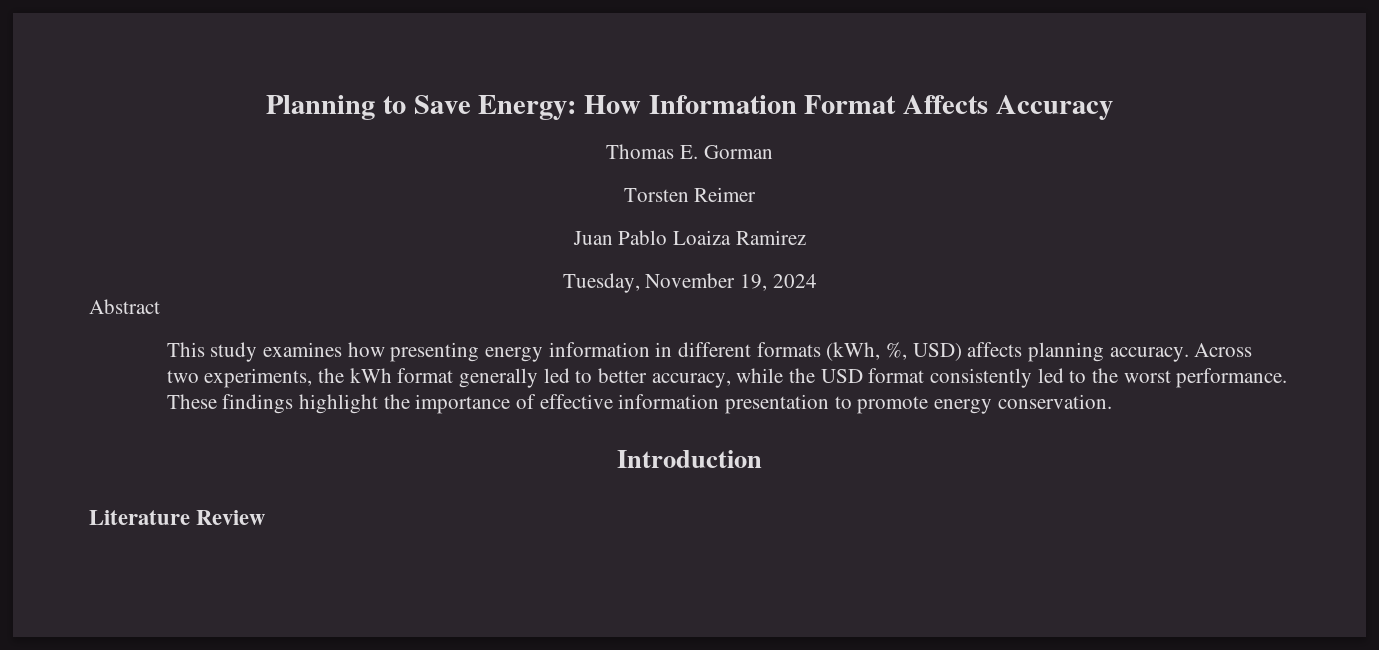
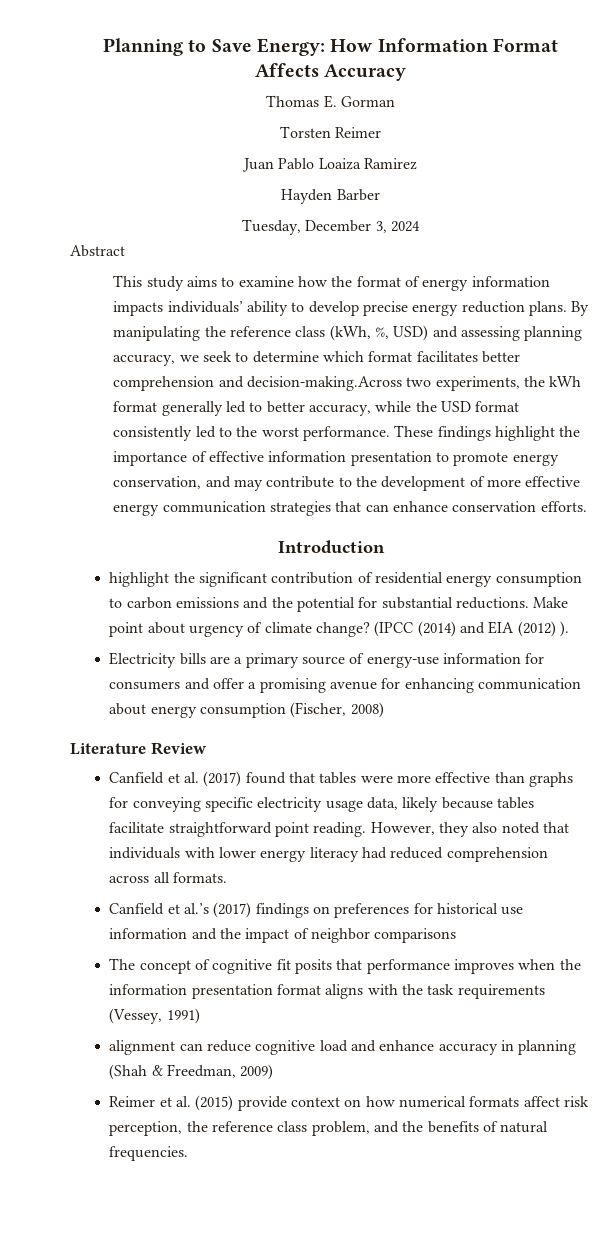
(806, 237) none -> [281,189,380,204] // Hayden Barber
[645,273,767,291] November 19, -> [305,220,387,233] December 3,
[263,342,1253,362] examines how presenting energy information in different formats (kWh, %, USD) affects planning accuracy. Across -> [187,276,550,291] [113,301,590,316] [113,325,583,341] [113,351,521,366] [113,376,403,391] aims to examine how the format of energy information impacts individuals’ ability to develop precise energy reduction plans. By manipulating the reference class (kWh, %, USD) and assessing planning accuracy, we seek to determine which format facilitates better comprehension and decision-making.Across
[997,394,1112,409] [617,450,762,468] [89,510,266,525] conservation. // Introduction // Literature Review -> [113,476,581,491] [113,501,587,516] [277,540,385,554] [109,572,582,587] [109,597,569,612] [109,621,569,637] [109,652,545,668] [109,678,581,693] [109,702,384,718] [70,742,207,755] [109,771,573,787] [109,797,534,812] [109,822,569,837] [109,847,548,862] [109,872,227,883] [109,902,524,918] [109,928,457,943] [109,958,581,974] [109,984,545,999] [109,1008,200,1024] [109,1040,577,1055] [109,1064,274,1080] [109,1095,589,1111] [109,1121,549,1136] [109,1146,189,1161] conservation, and may contribute to the development of more effective energy communication strategies that can enhance conservation efforts. // Introduction // highlight the significant contribution of residential energy consumption to carbon emissions and the potential for substantial reductions. Make point about urgency of climate change? (IPCC (2014) and EIA (2012) ). // Electricity bills are a primary source of energy-use information for consumers and offer a promising avenue for enhancing communication about energy consumption (Fischer, 2008) // Literature Review // Canfield et al. (2017) found that tables were more effective than graphs for conveying specific electricity usage data, likely because tables facilitate straightforward point reading. However, they also noted that individuals with lower energy literacy had reduced comprehension across all formats. // Canfield et al.’s (2017) findings on preferences for historical use information and the impact of neighbor comparisons // The concept of cognitive fit posits that performance improves when the information presentation format aligns with the task requirements (Vessey, 1991) // alignment can reduce cognitive load and enhance accuracy in planning (Shah & Freedman, 2009) // Reimer et al. (2015) provide context on how numerical formats affect risk perception, the reference class problem, and the benefits of natural frequencies.

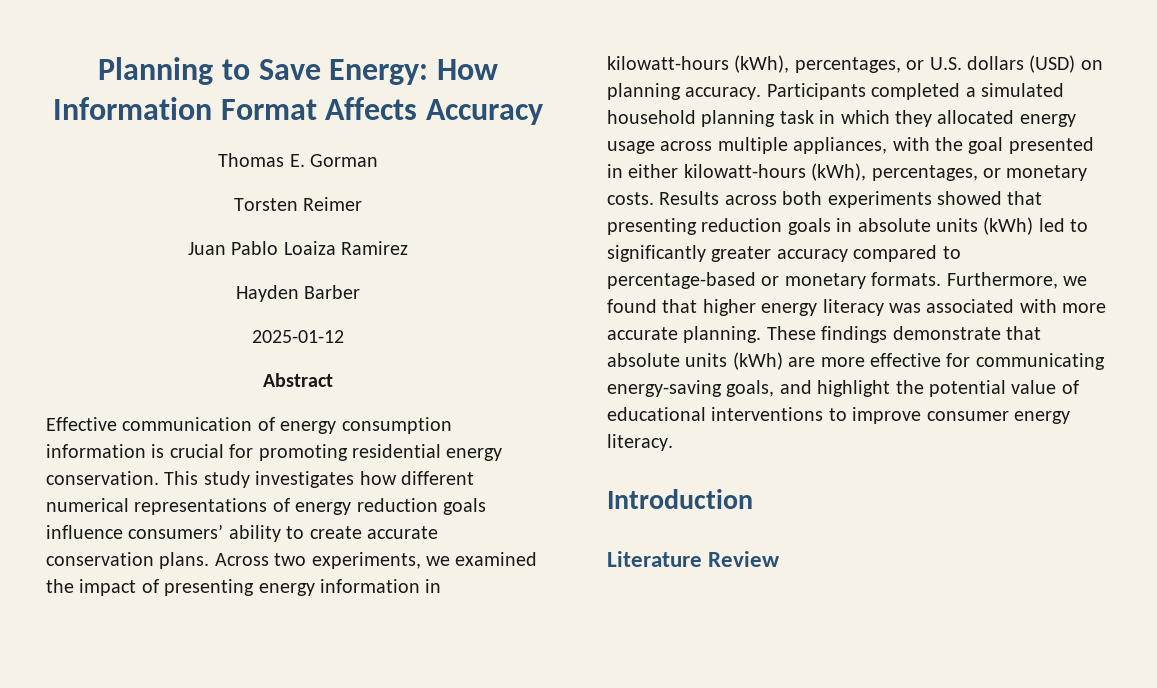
[242,219,420,235] [70,245,125,257] [113,275,550,291] [113,301,590,316] [113,325,583,341] [113,351,521,366] [113,376,582,391] [113,401,520,416] [113,425,581,441] [113,451,559,466] [113,476,581,491] [113,501,587,516] [277,540,385,554] [109,572,582,587] [109,597,569,612] [109,621,569,637] [109,652,545,668] [109,678,581,693] [109,702,384,718] [70,742,207,755] [109,771,573,787] [109,797,534,812] [109,822,569,837] [109,847,548,862] [109,872,227,883] [109,902,524,918] [109,928,457,943] [109,958,581,974] [109,984,545,999] [109,1008,200,1024] [109,1040,577,1055] [109,1064,274,1080] [109,1095,589,1111] [109,1121,549,1136] [109,1146,189,1161] Tuesday, December 3, 2024 // Abstract // This study aims to examine how the format of energy information impacts individuals’ ability to develop precise energy reduction plans. By manipulating the reference class (kWh, %, USD) and assessing planning accuracy, we seek to determine which format facilitates better comprehension and decision-making.Across two experiments, the kWh format generally led to better accuracy, while the USD format consistently led to the worst performance. These findings highlight the importance of effective information presentation to promote energy conservation, and may contribute to the development of more effective energy communication strategies that can enhance conservation efforts. // Introduction // highlight the significant contribution of residential energy consumption to carbon emissions and the potential for substantial reductions. Make point about urgency of climate change? (IPCC (2014) and EIA (2012) ). // Electricity bills are a primary source of energy-use information for consumers and offer a promising avenue for enhancing communication about energy consumption (Fischer, 2008) // Literature Review // Canfield et al. (2017) found that tables were more effective than graphs for conveying specific electricity usage data, likely because tables facilitate straightforward point reading. However, they also noted that individuals with lower energy literacy had reduced comprehension across all formats. // Canfield et al.’s (2017) findings on preferences for historical use information and the impact of neighbor comparisons // The concept of cognitive fit posits that performance improves when the information presentation format aligns with the task requirements (Vessey, 1991) // alignment can reduce cognitive load and enhance accuracy in planning (Shah & Freedman, 2009) // Reimer et al. (2015) provide context on how numerical formats affect risk perception, the reference class problem, and the benefits of natural frequencies. -> [252,330,344,343] [263,373,333,387] [46,417,452,434] [46,444,503,461] [46,471,474,488] [46,498,486,515] [46,524,438,542] [46,552,538,569] [46,579,442,596] [607,55,1103,73] [607,83,1064,100] [607,110,1076,127] [607,137,1094,154] [607,163,1088,181] [607,191,1043,208] [607,217,1089,235] [607,245,961,262] [607,272,1087,289] [607,299,1107,316] [607,326,1041,343] [607,352,1105,370] [607,380,1079,397] [607,407,1070,424] [607,434,673,451] [607,489,753,509] [607,551,781,567] 2025-01-12 // Abstract // Effective communication of energy consumption information is crucial for promoting residential energy conservation. This study investigates how different numerical representations of energy reduction goals influence consumers’ ability to create accurate conservation plans. Across two experiments, we examined the impact of presenting energy information in kilowatt-hours (kWh), percentages, or U.S. dollars (USD) on planning accuracy. Participants completed a simulated household planning task in which they allocated energy usage across multiple appliances, with the goal presented in either kilowatt-hours (kWh), percentages, or monetary costs. Results across both experiments showed that presenting reduction goals in absolute units (kWh) led to significantly greater accuracy compared to percentage-based or monetary formats. Furthermore, we found that higher energy literacy was associated with more accurate planning. These findings demonstrate that absolute units (kWh) are more effective for communicating energy-saving goals, and highlight the potential value of educational interventions to improve consumer energy literacy. // Introduction // Literature Review

